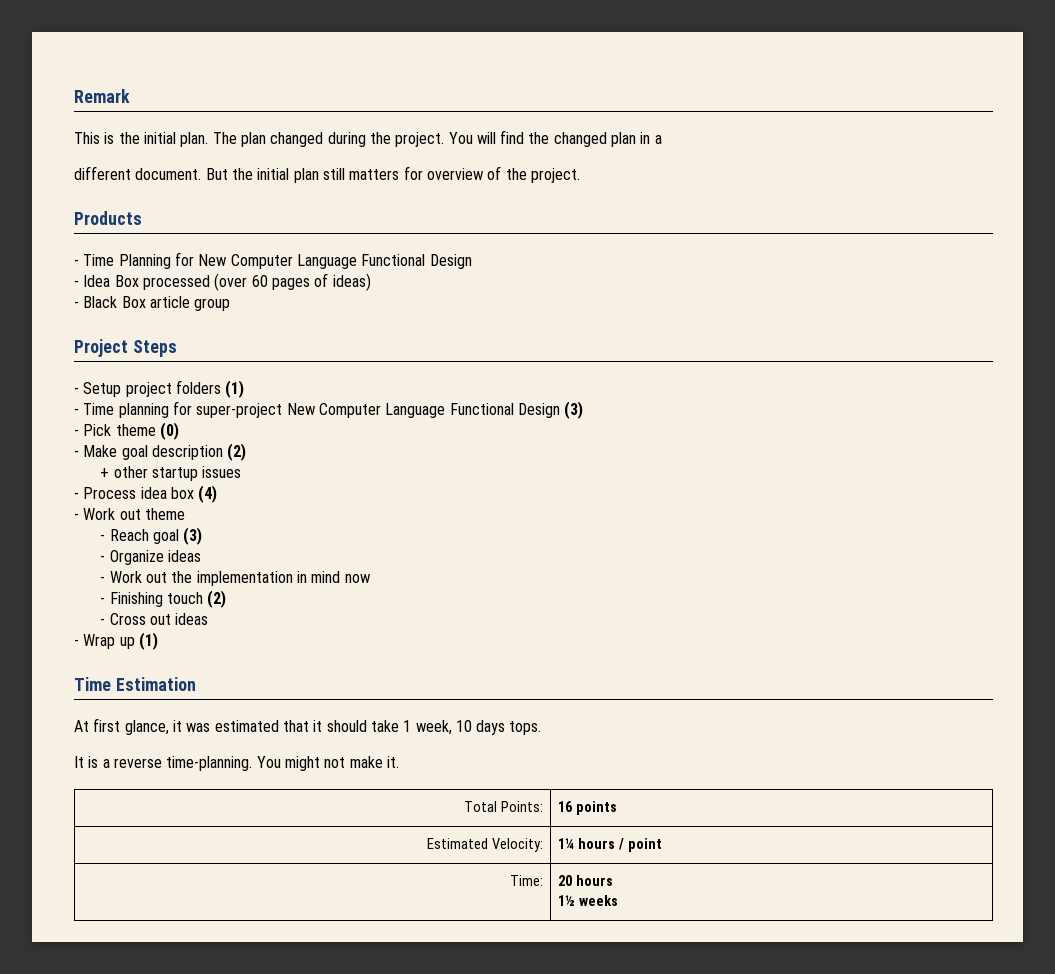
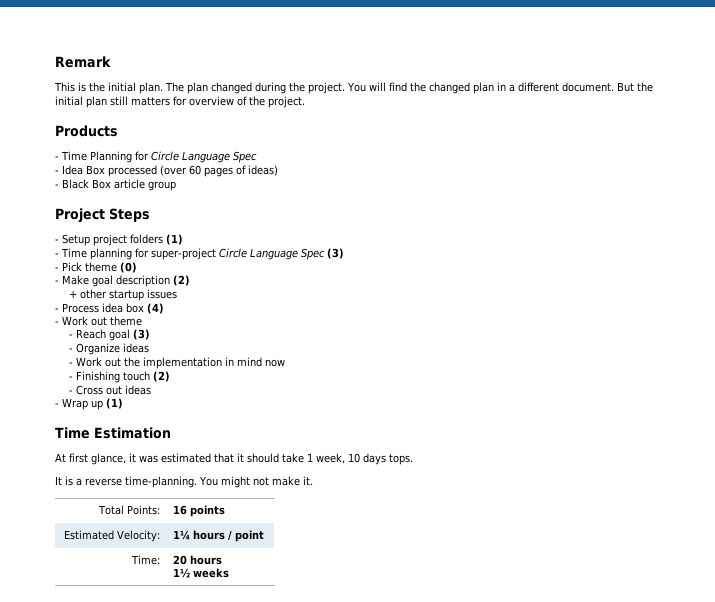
(662, 139) // -> (515, 88) none
[198,254,472,269] New Computer Language Functional Design -> [151,151,257,163] Circle Language Spec
[286,403,560,418] New Computer Language Functional Design -> [219,248,325,260] Circle Language Spec

